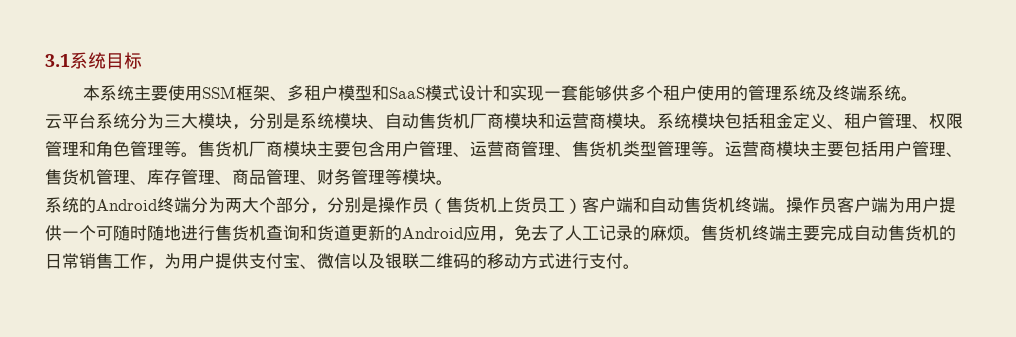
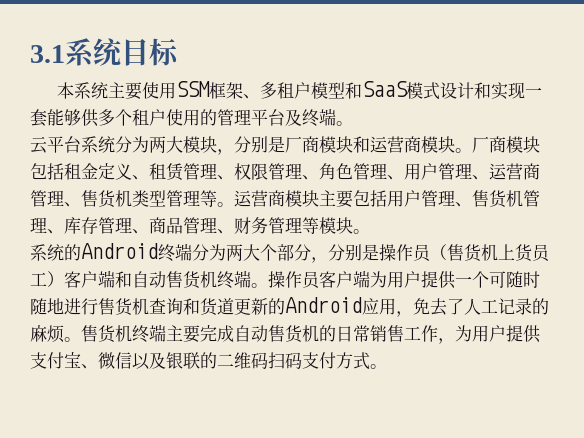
[781,85,901,101] 系统及终端系统 -> [251,108,336,127] 平台及终端
[164,114,181,128] 三 -> [149,136,166,153] 两
[300,113,470,129] 系统模块、自动售货机 -> (285, 144) none
[657,113,691,129] 系统 -> [472,136,506,153] 厂商
[861,113,878,129] 户 -> [166,163,184,181] 赁
[79,141,96,157] 和 -> [302,175,319,180] 、
[164,141,385,157] 等。售货机厂商模块主要包含 -> [387,175,404,180] 、
[419,253,623,269] 二维码的移动方式进行支付 -> [200,352,370,370] 的二维码扫码支付方式

